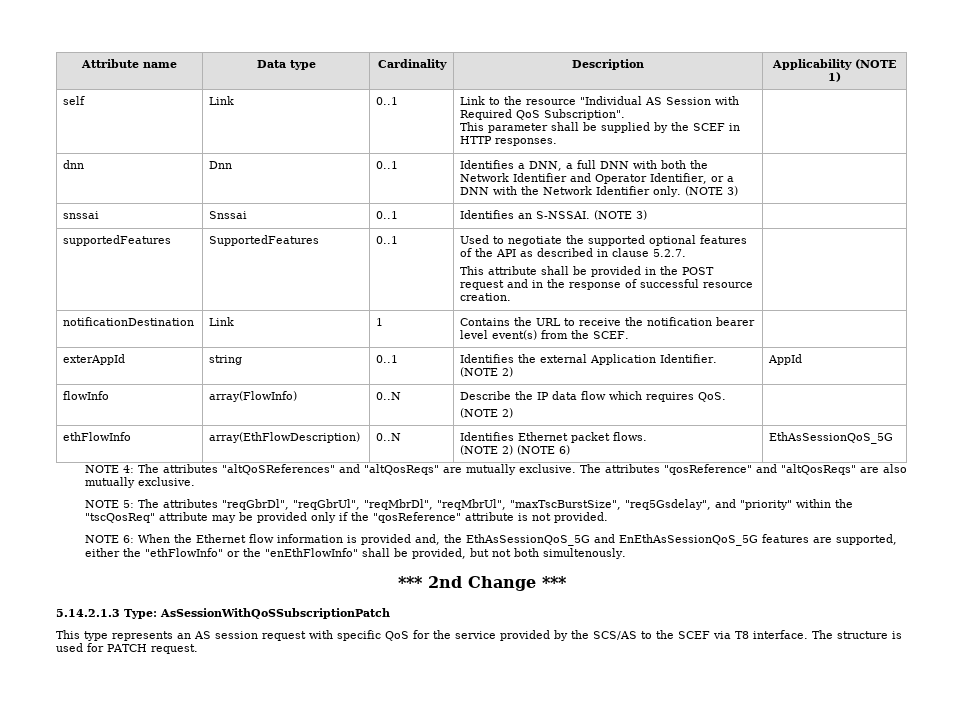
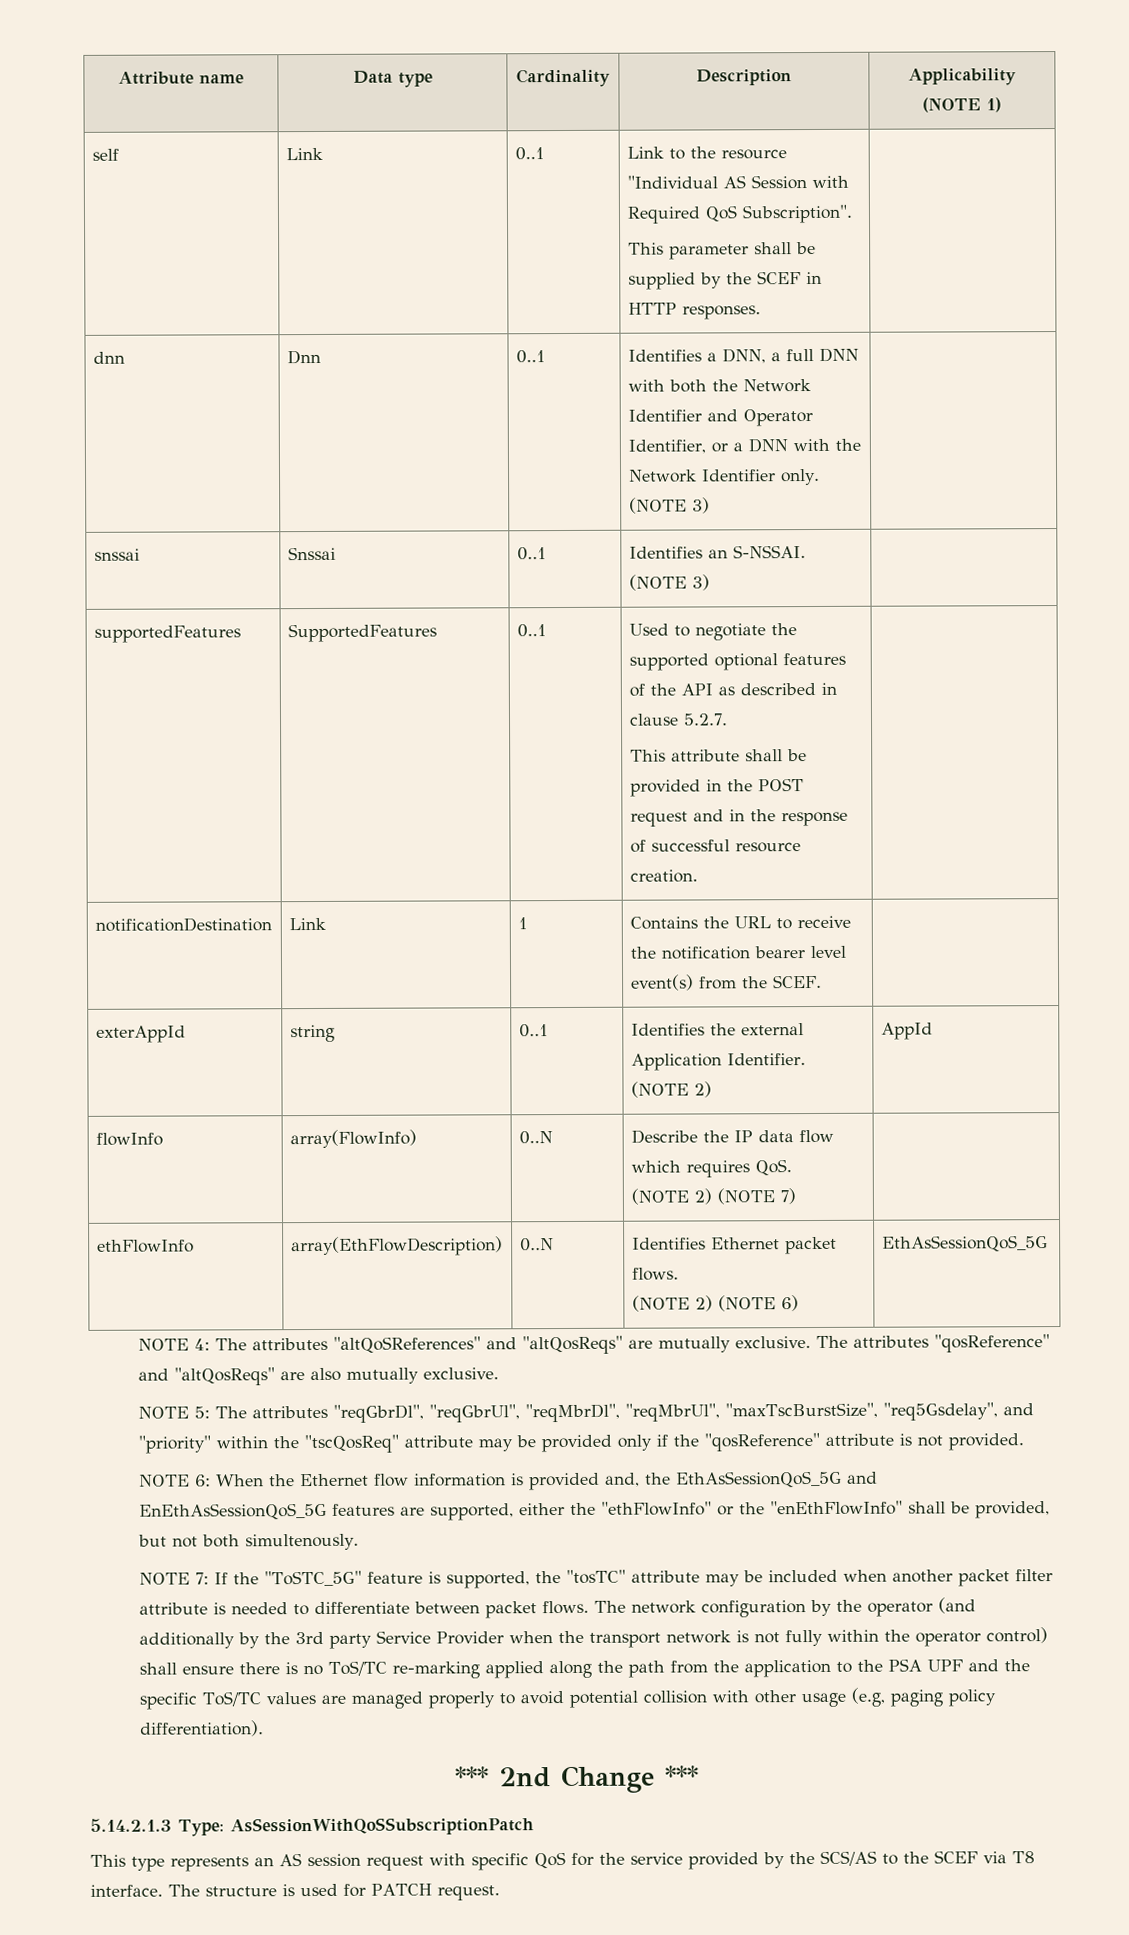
(514, 413) none -> [716,1188,796,1205] (NOTE 7)
(626, 553) none -> [138,1569,1053,1589] [138,1597,976,1619] [138,1627,1048,1649] [138,1658,1030,1679] [138,1687,996,1710] [139,1720,264,1737] // NOTE 7: If the "ToSTC_5G" feature is supported, the "tosTC" attribute may be included when another packet filter attribute is needed to differentiate between packet flows. The network configuration by the operator (and additionally by the 3rd party Service Provider when the transport network is not fully within the operator control) shall ensure there is no ToS/TC re-marking applied along the path from the application to the PSA UPF and the specific ToS/TC values are managed properly to avoid potential collision with other usage (e.g, paging policy differentiation).

